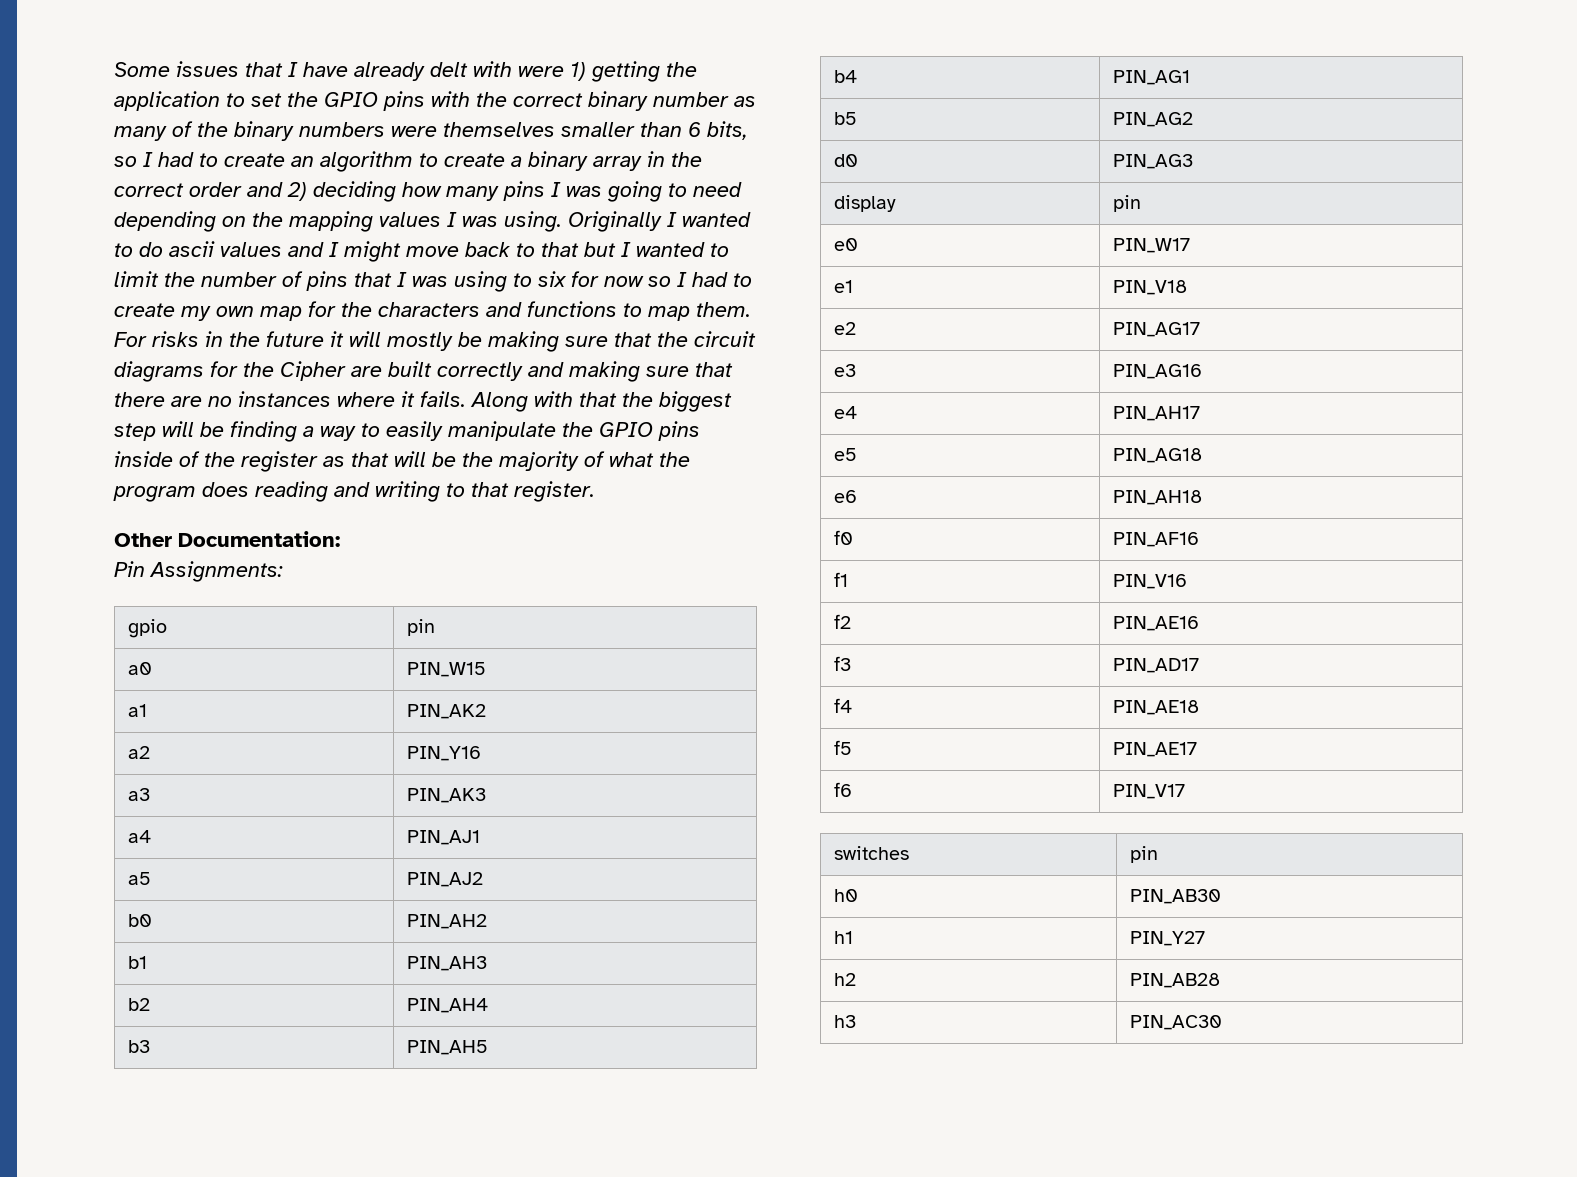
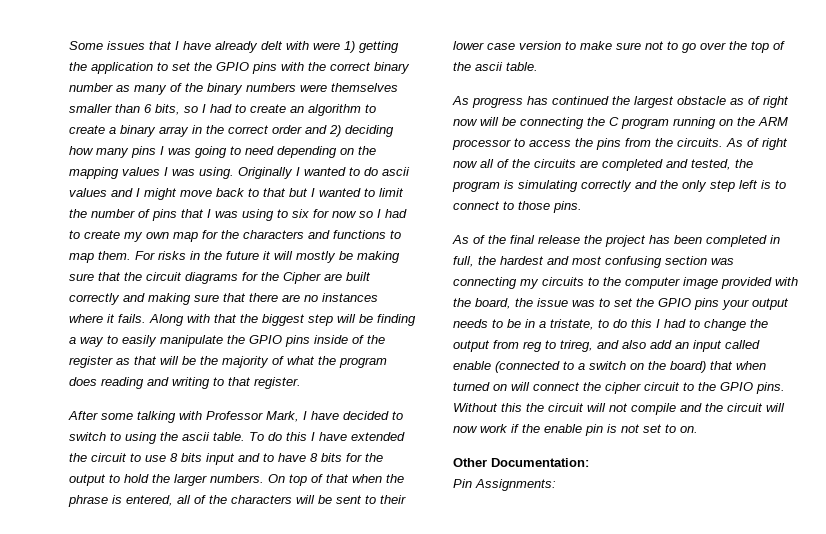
[114,531,340,547] [114,561,283,582] [127,619,167,638] [406,619,435,636] [127,662,152,675] [406,662,486,677] [127,704,147,717] [406,704,486,719] [127,746,150,759] [406,746,481,761] [127,788,150,801] [406,788,486,803] [127,830,151,843] [406,830,480,845] [127,872,151,885] [406,872,483,887] [127,914,152,927] [406,914,487,929] [127,956,147,969] [406,956,487,971] [127,998,150,1011] [406,998,488,1013] [127,1040,150,1053] [406,1040,488,1055] [833,70,857,83] [1112,70,1190,85] [833,112,857,125] [1112,112,1193,127] [833,154,858,167] [1112,154,1193,169] [833,195,896,212] [1112,195,1141,212] [833,238,858,251] [1112,238,1190,253] [833,280,853,293] [1112,280,1187,295] [833,322,856,335] [1112,322,1200,337] [833,364,856,377] [1112,364,1202,379] [833,406,857,419] [1112,406,1200,421] [833,448,857,461] [1112,448,1202,463] [833,490,857,503] [1112,490,1202,505] [833,530,853,545] [1112,532,1199,547] [833,572,848,587] [1112,574,1187,589] [833,614,851,629] [1112,616,1199,631] [833,656,851,671] [1112,658,1199,673] [833,698,852,713] [1112,700,1199,715] [833,740,852,755] [1112,742,1197,757] [833,782,852,797] [1112,784,1185,799] [833,846,909,860] [1129,846,1158,863] [833,889,858,902] [1129,889,1221,904] [833,931,853,944] [1129,931,1205,946] [833,973,856,986] [1129,973,1220,988] [833,1015,856,1028] [1129,1015,1222,1030] Other Documentation: // Pin Assignments: // gpio | pin // a0 | PIN_W15 // a1 | PIN_AK2 // a2 | PIN_Y16 // a3 | PIN_AK3 // a4 | PIN_AJ1 // a5 | PIN_AJ2 // b0 | PIN_AH2 // b1 | PIN_AH3 // b2 | PIN_AH4 // b3 | PIN_AH5 // b4 | PIN_AG1 // b5 | PIN_AG2 // d0 | PIN_AG3 // display | pin // e0 | PIN_W17 // e1 | PIN_V18 // e2 | PIN_AG17 // e3 | PIN_AG16 // e4 | PIN_AH17 // e5 | PIN_AG18 // e6 | PIN_AH18 // f0 | PIN_AF16 // f1 | PIN_V16 // f2 | PIN_AE16 // f3 | PIN_AD17 // f4 | PIN_AE18 // f5 | PIN_AE17 // f6 | PIN_V17 // switches | pin // h0 | PIN_AB30 // h1 | PIN_Y27 // h2 | PIN_AB28 // h3 | PIN_AC30 -> [68,411,403,423] [69,432,405,444] [69,453,383,465] [69,474,404,486] [68,495,406,507] [453,41,785,53] [453,62,538,71] [452,96,789,108] [453,117,788,129] [452,138,788,150] [453,159,753,171] [452,180,786,192] [453,201,582,213] [452,235,780,247] [453,256,734,268] [453,277,798,289] [453,298,789,310] [453,319,768,331] [453,340,760,352] [453,361,766,373] [453,382,785,394] [453,403,785,415] [453,424,698,436] [453,458,589,467] [453,479,556,491] After some talking with Professor Mark, I have decided to switch to using the ascii table. To do this I have extended the circuit to use 8 bits input and to have 8 bits for the output to hold the larger numbers. On top of that when the phrase is entered, all of the characters will be sent to their lower case version to make sure not to go over the top of the ascii table. // As progress has continued the largest obstacle as of right now will be connecting the C program running on the ARM processor to access the pins from the circuits. As of right now all of the circuits are completed and tested, the program is simulating correctly and the only step left is to connect to those pins. // As of the final release the project has been completed in full, the hardest and most confusing section was connecting my circuits to the computer image provided with the board, the issue was to set the GPIO pins your output needs to be in a tristate, to do this I had to change the output from reg to trireg, and also add an input called enable (connected to a switch on the board) that when turned on will connect the cipher circuit to the GPIO pins. Without this the circuit will not compile and the circuit will now work if the enable pin is not set to on. // Other Documentation: // Pin Assignments:

